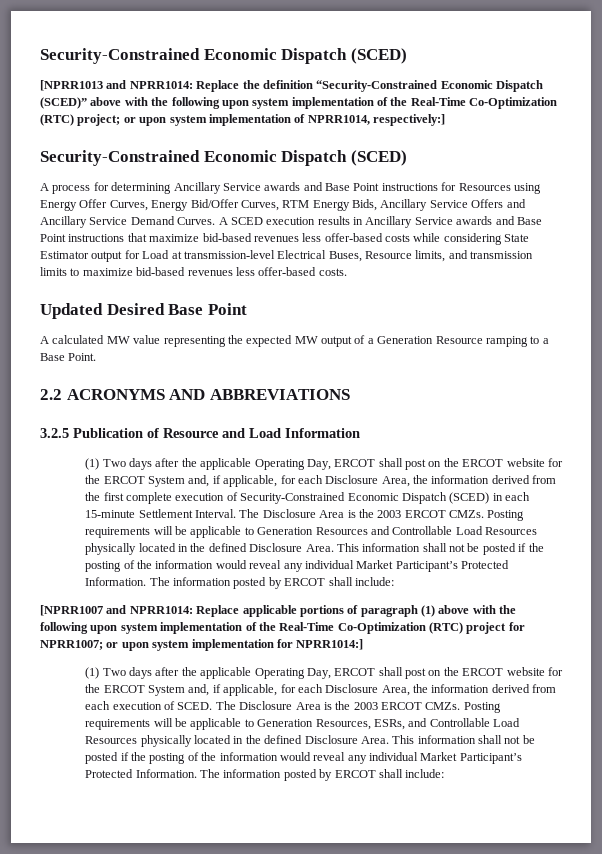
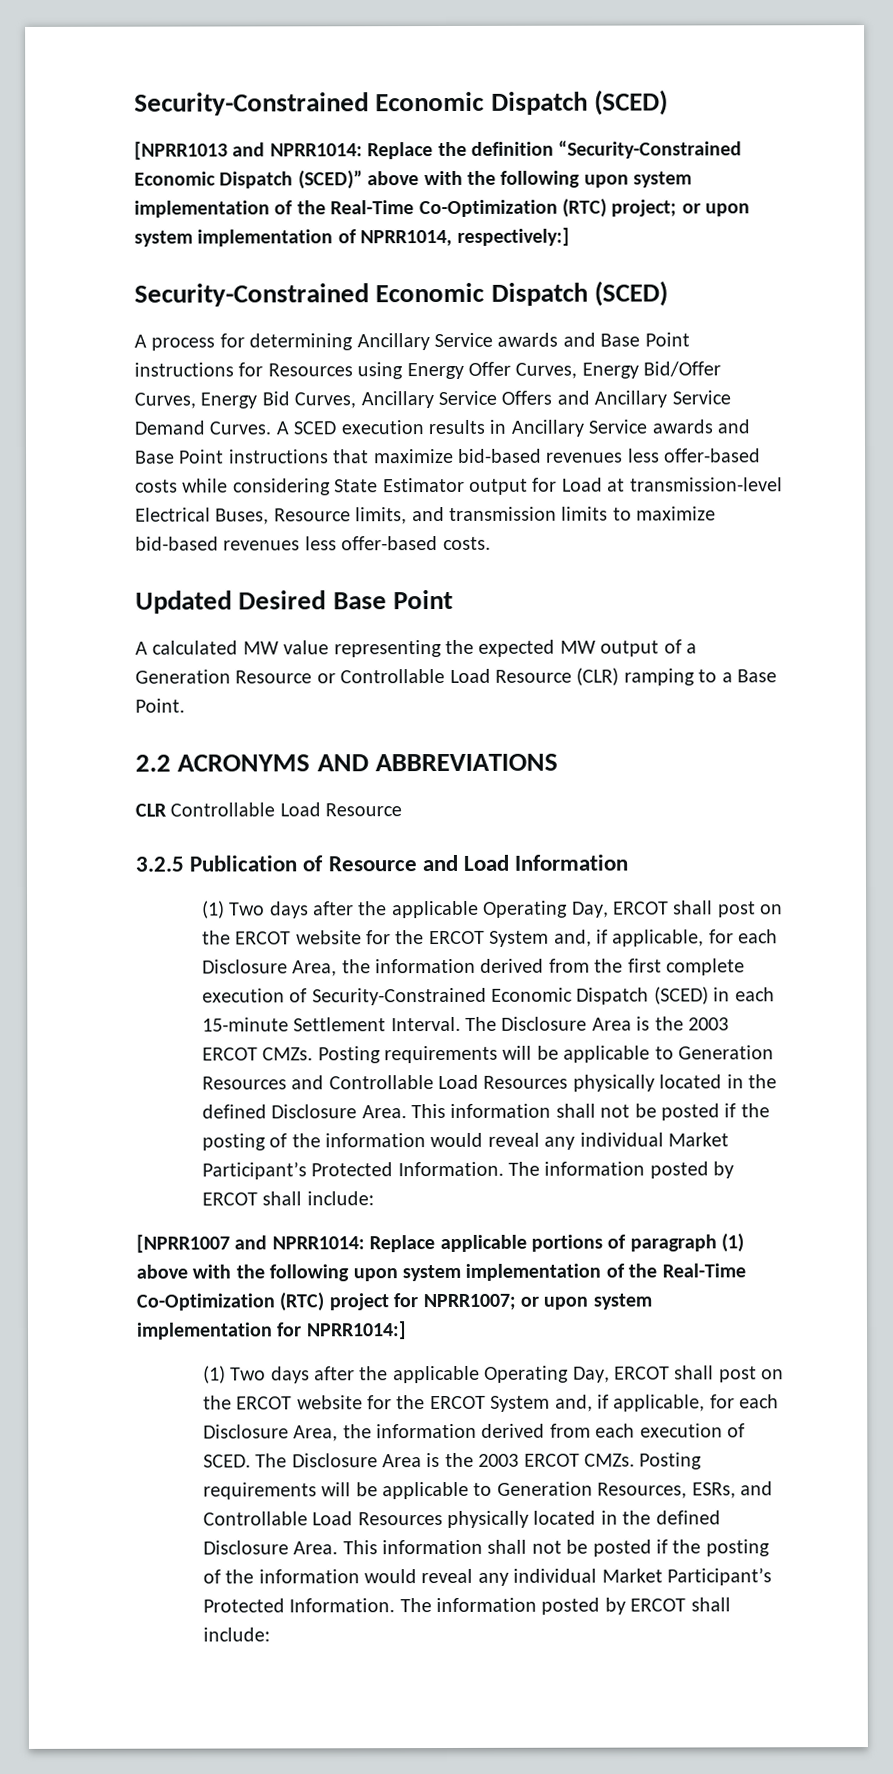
[282,199,377,211] RTM Energy Bids, -> [200,391,357,409] Energy Bid Curves,
(483, 340) none -> [316,667,620,686] or Controllable Load Resource (CLR)
(350, 394) none -> [135,802,403,817] // CLR Controllable Load Resource

